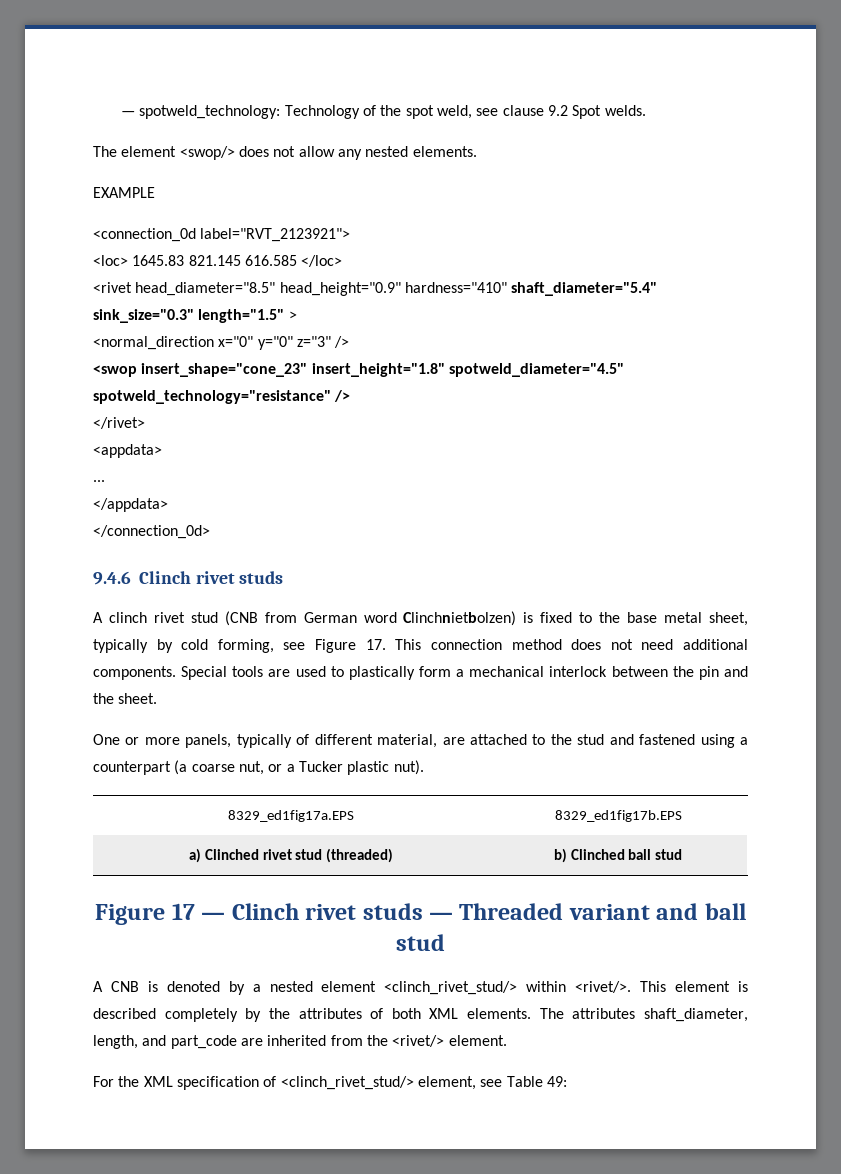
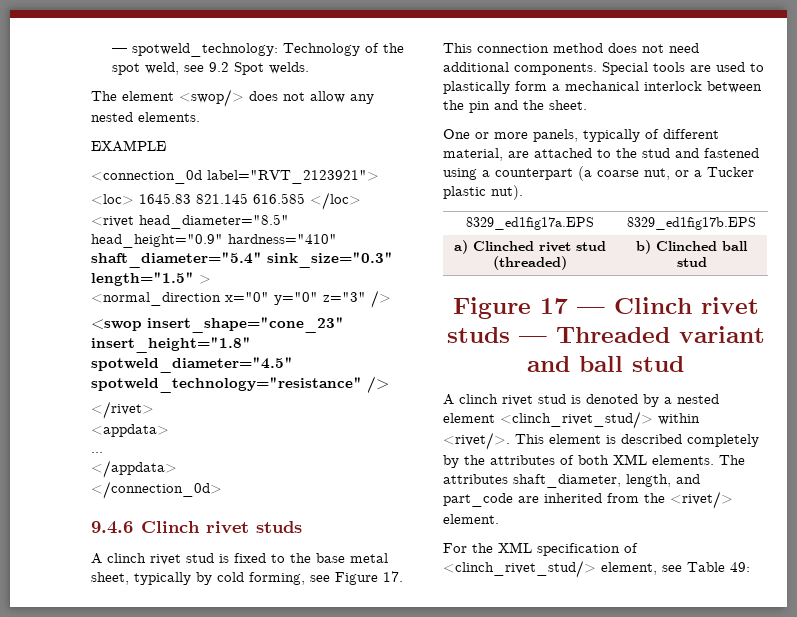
[502,105,544,116] clause -> (204, 68) none
[224,611,517,626] (CNB from German word Clinchnietbolzen) -> (214, 558) none
[110,981,139,992] CNB -> [459,394,566,406] clinch rivet stud

